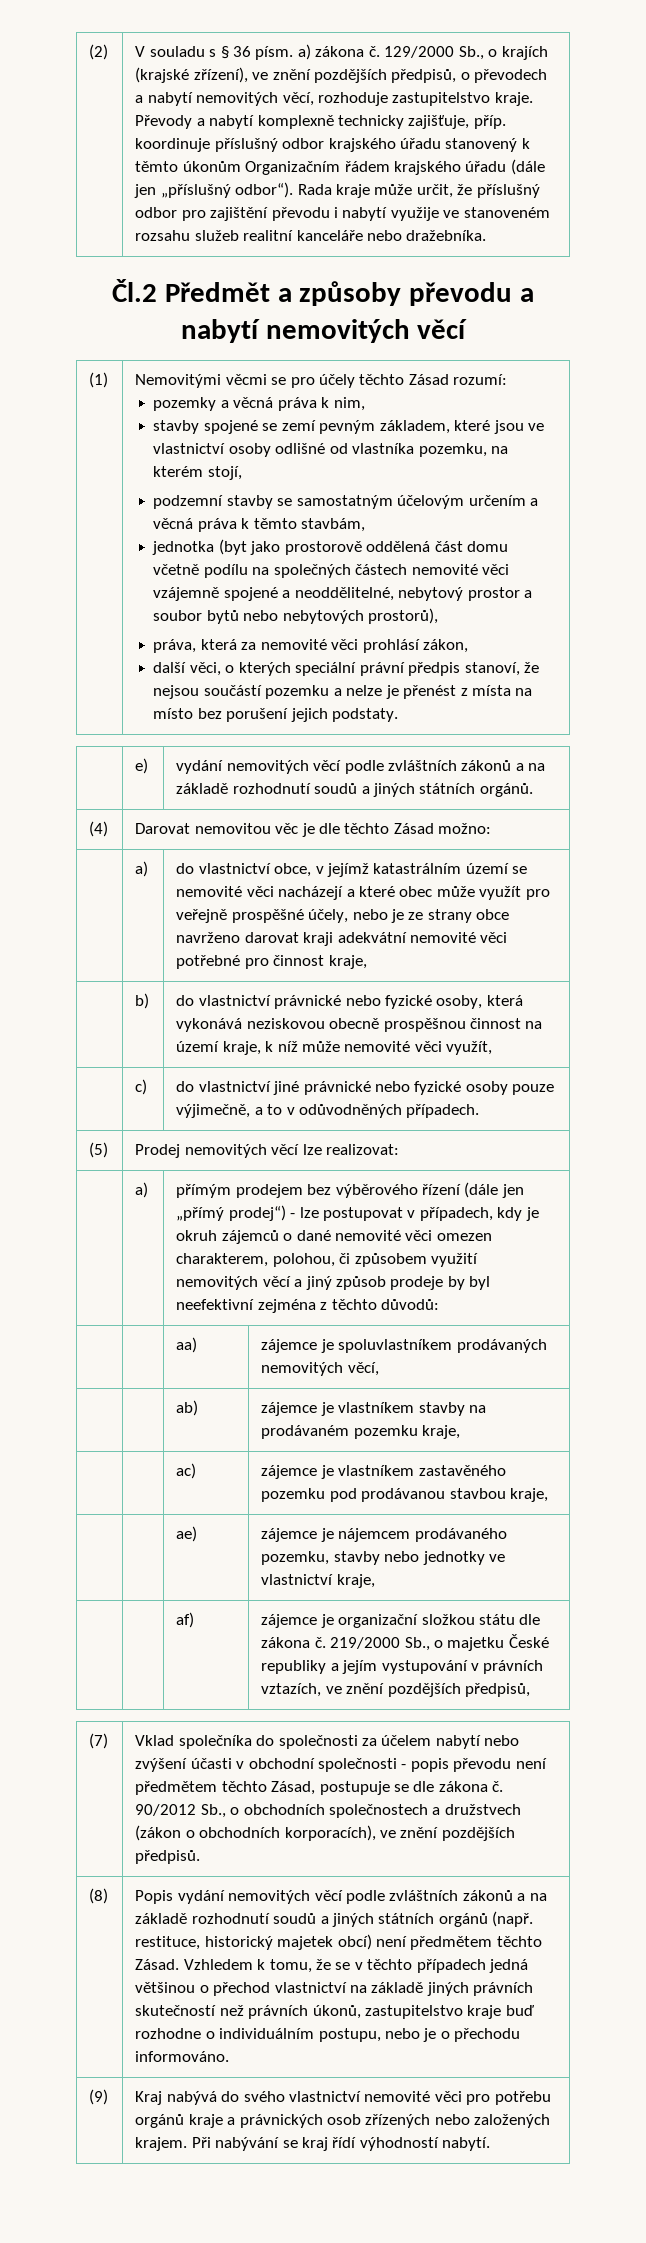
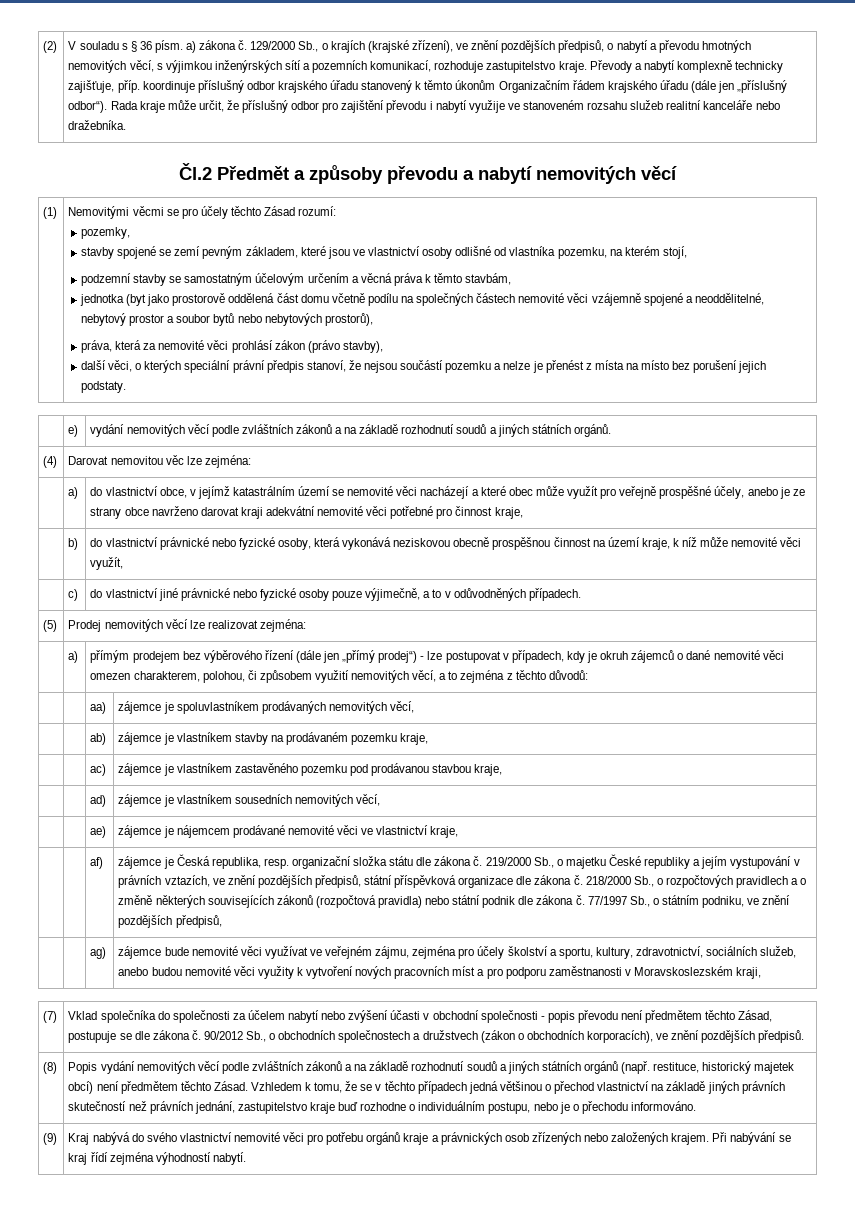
[474,69,548,83] [135,92,314,106] převodech a nabytí nemovitých věcí, -> [616,40,751,53] [68,60,432,73] nabytí a převodu hmotných nemovitých věcí, s výjimkou inženýrských sítí a pozemních komunikací,
[153,397,365,411] pozemky a věcná práva k nim, -> [81,227,131,239] pozemky,
[423,639,469,653] zákon, -> [274,340,383,353] zákon (právo stavby),
[301,823,492,837] je dle těchto Zásad možno: -> [186,455,251,468] lze zejména:
[352,909,388,920] nebo -> [747,487,778,496] anebo
[326,1144,400,1155] realizovat: -> [207,619,306,632] realizovat zejména:
[262,1276,491,1290] [176,1299,255,1310] věcí a jiný způsob prodeje by byl neefektivní -> [412,670,458,682] věcí, a to
(549, 1495) none -> [90,795,107,807] [118,794,380,807] // | | ad) | zájemce je vlastníkem sousedních nemovitých věcí,
[414,1528,507,1542] [261,1551,485,1565] prodávaného pozemku, stavby nebo jednotky -> [232,825,358,838] prodávané nemovité věci
[338,1614,475,1628] organizační složkou -> [176,854,388,869] Česká republika, resp. organizační složka
(531, 1690) none -> [364,875,807,888] [118,895,791,908] [118,915,222,928] [90,947,107,959] [118,946,797,959] [118,966,762,979] státní příspěvková organizace dle zákona č. 218/2000 Sb., o rozpočtových pravidlech a o změně některých souvisejících zákonů (rozpočtová pravidla) nebo státní podnik dle zákona č. 77/1997 Sb., o státním podniku, ve znění pozdějších předpisů, // | | ag) | zájemce bude nemovité věci využívat ve veřejném zájmu, zejména pro účely školství a sportu, kultury, zdravotnictví, sociálních služeb, anebo budou nemovité věci využity k vytvoření nových pracovních míst a pro podporu zaměstnanosti v Moravskoslezském kraji,
[312,2005,361,2019] úkonů, -> [194,1101,235,1114] jednání,
(357, 2142) none -> [109,1152,154,1165] zejména

